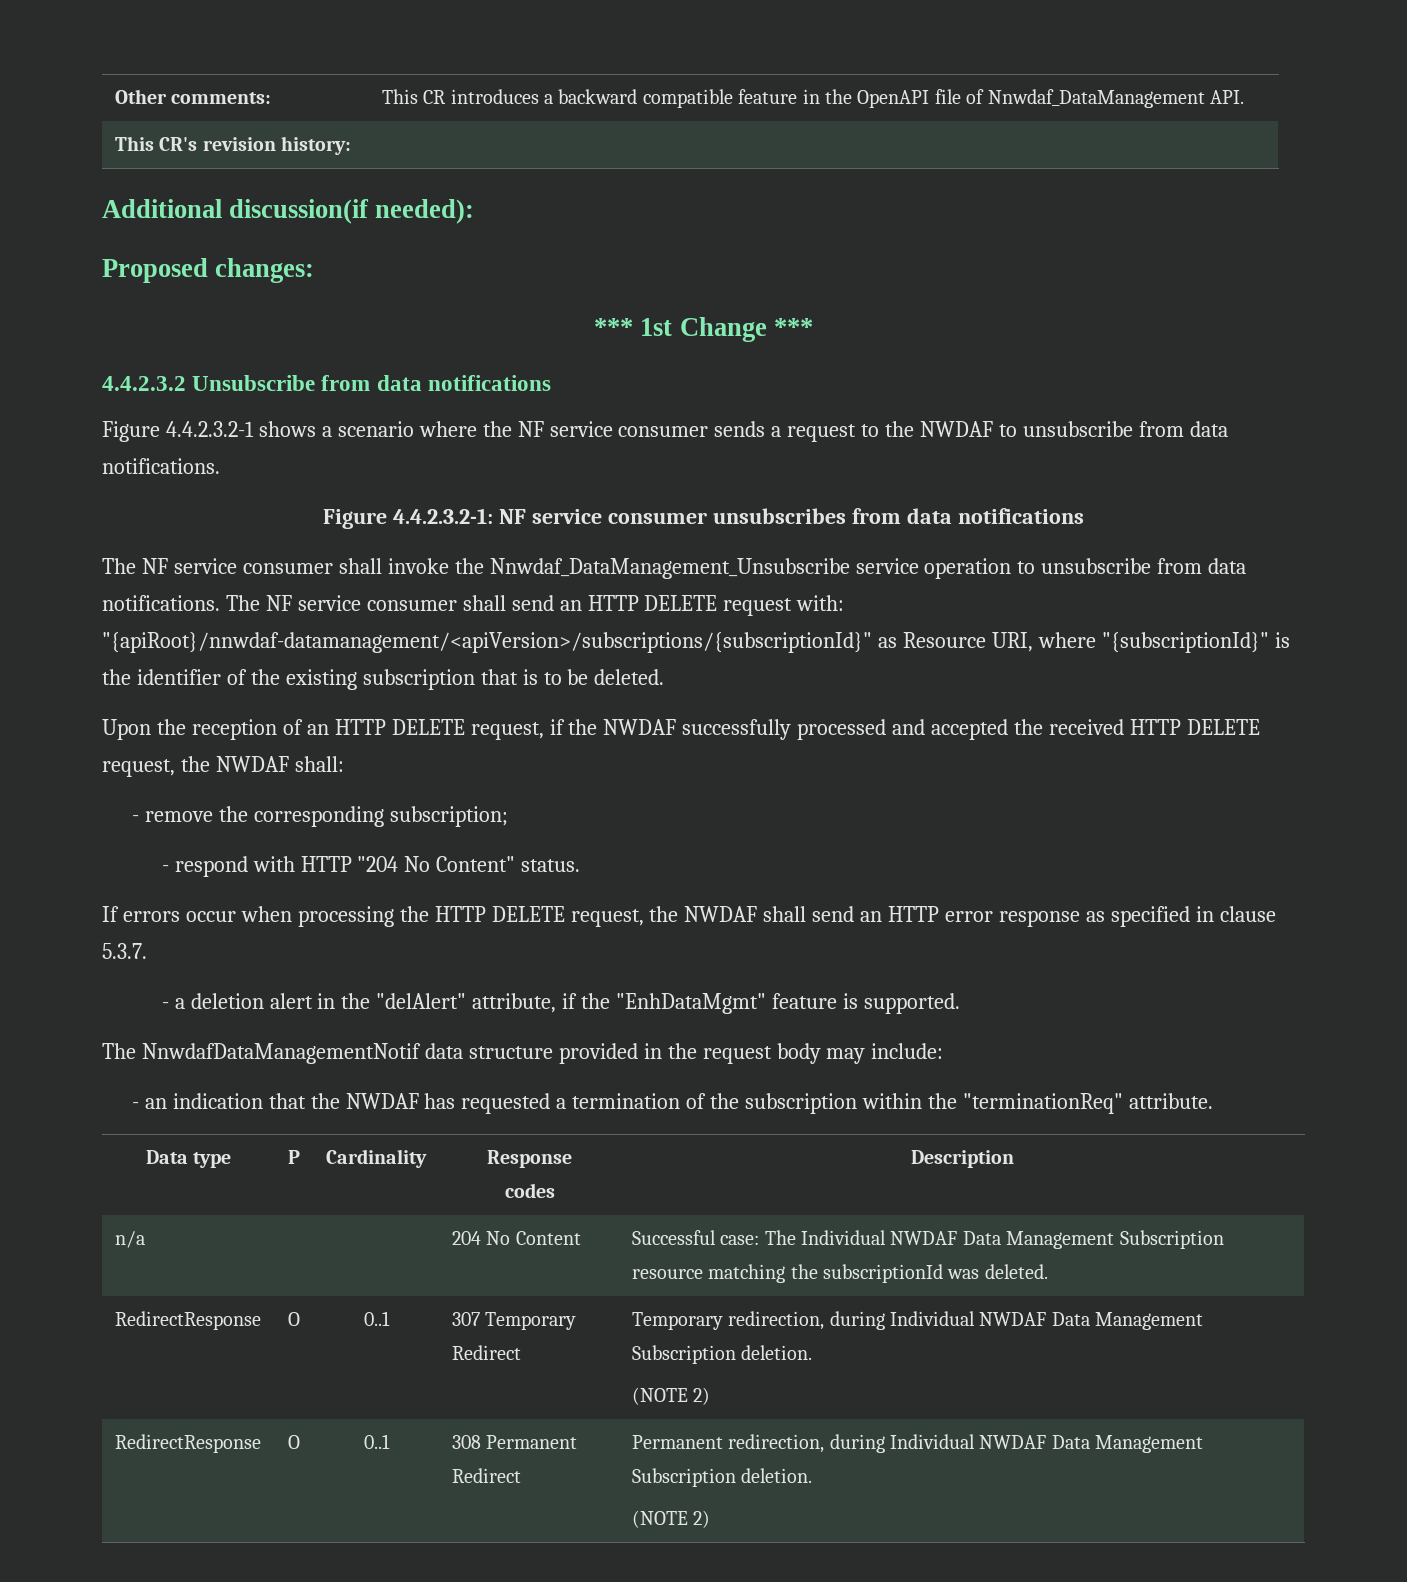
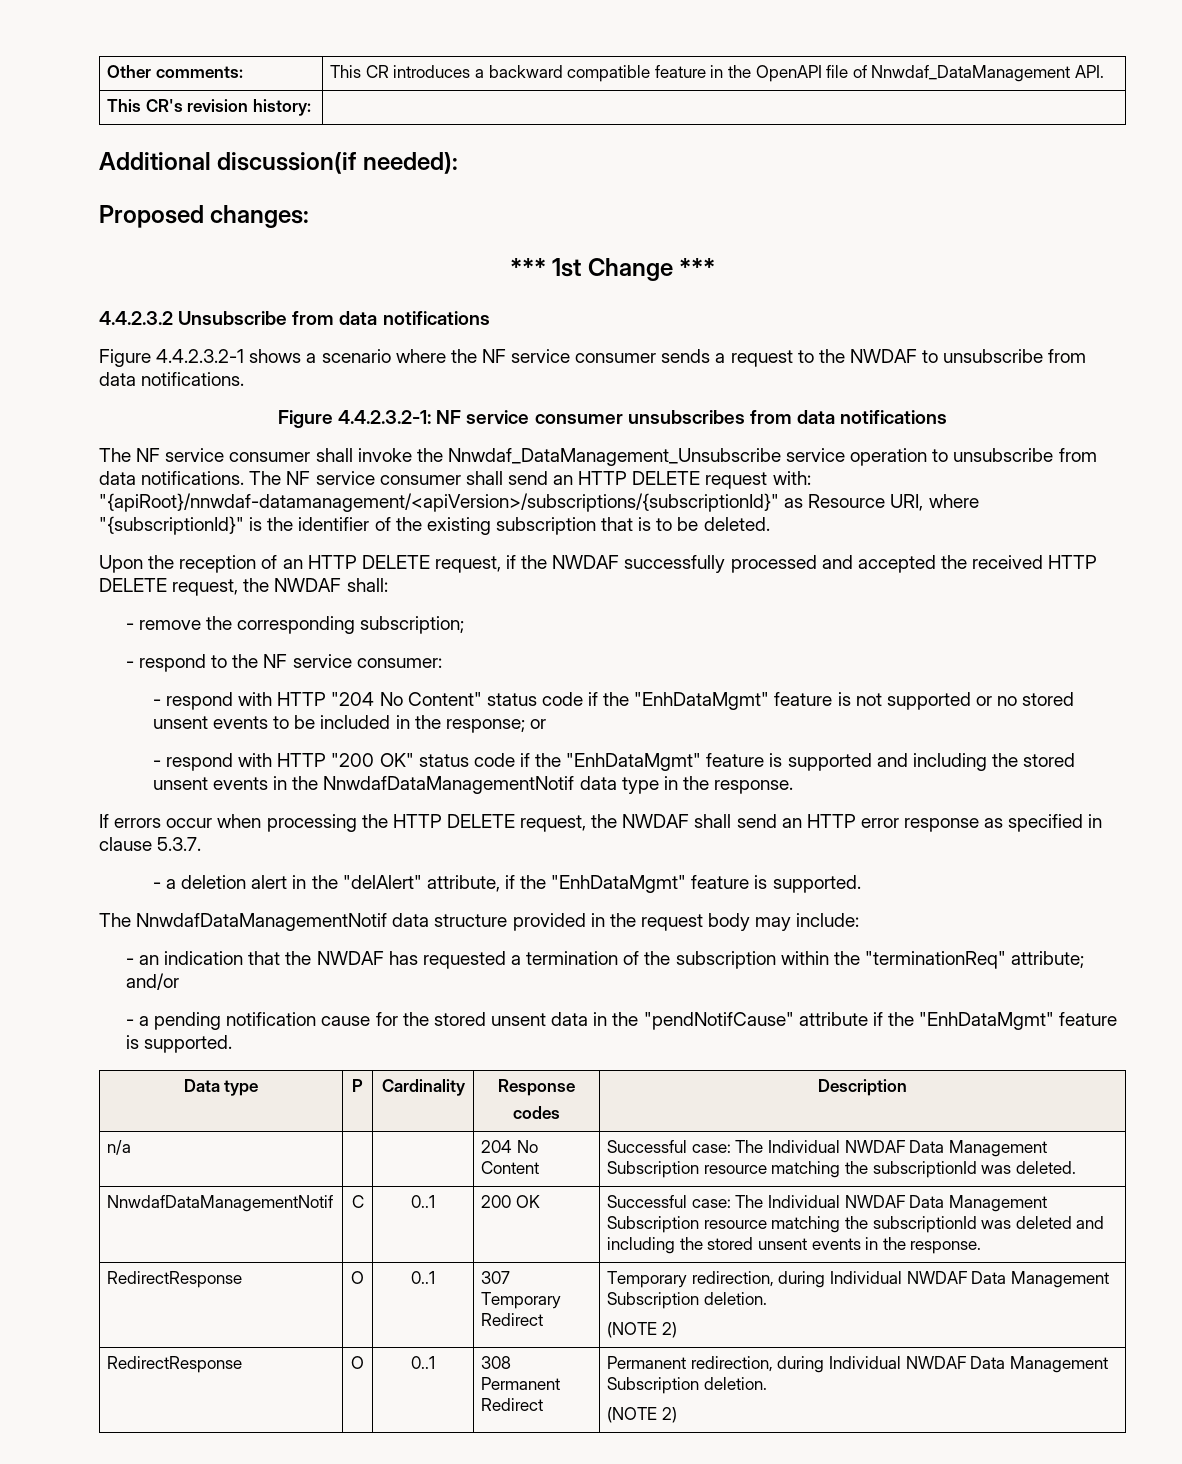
(508, 816) none -> [125,654,442,672] // - respond to the NF service consumer:
[521,859,581,872] status. -> [486,692,1075,710] [152,715,546,733] [152,753,1076,771] [152,776,794,794] status code if the "EnhDataMgmt" feature is not supported or no stored unsent events to be included in the response; or // - respond with HTTP "200 OK" status code if the "EnhDataMgmt" feature is supported and including the stored unsent events in the NnwdafDataManagementNotif data type in the response.
[1128,1093,1213,1109] attribute. -> [1011,951,1085,968] [125,973,179,990] [125,1012,1118,1030] [125,1035,233,1053] attribute; and/or // - a pending notification cause for the stored unsent data in the "pendNotifCause" attribute if the "EnhDataMgmt" feature is supported.
(1048, 1271) none -> [107,1195,334,1212] [351,1195,364,1208] [411,1195,435,1208] [481,1195,540,1208] [607,1195,1047,1212] [607,1216,1105,1233] [607,1237,982,1254] // NnwdafDataManagementNotif | C | 0..1 | 200 OK | Successful case: The Individual NWDAF Data Management Subscription resource matching the subscriptionId was deleted and including the stored unsent events in the response.

